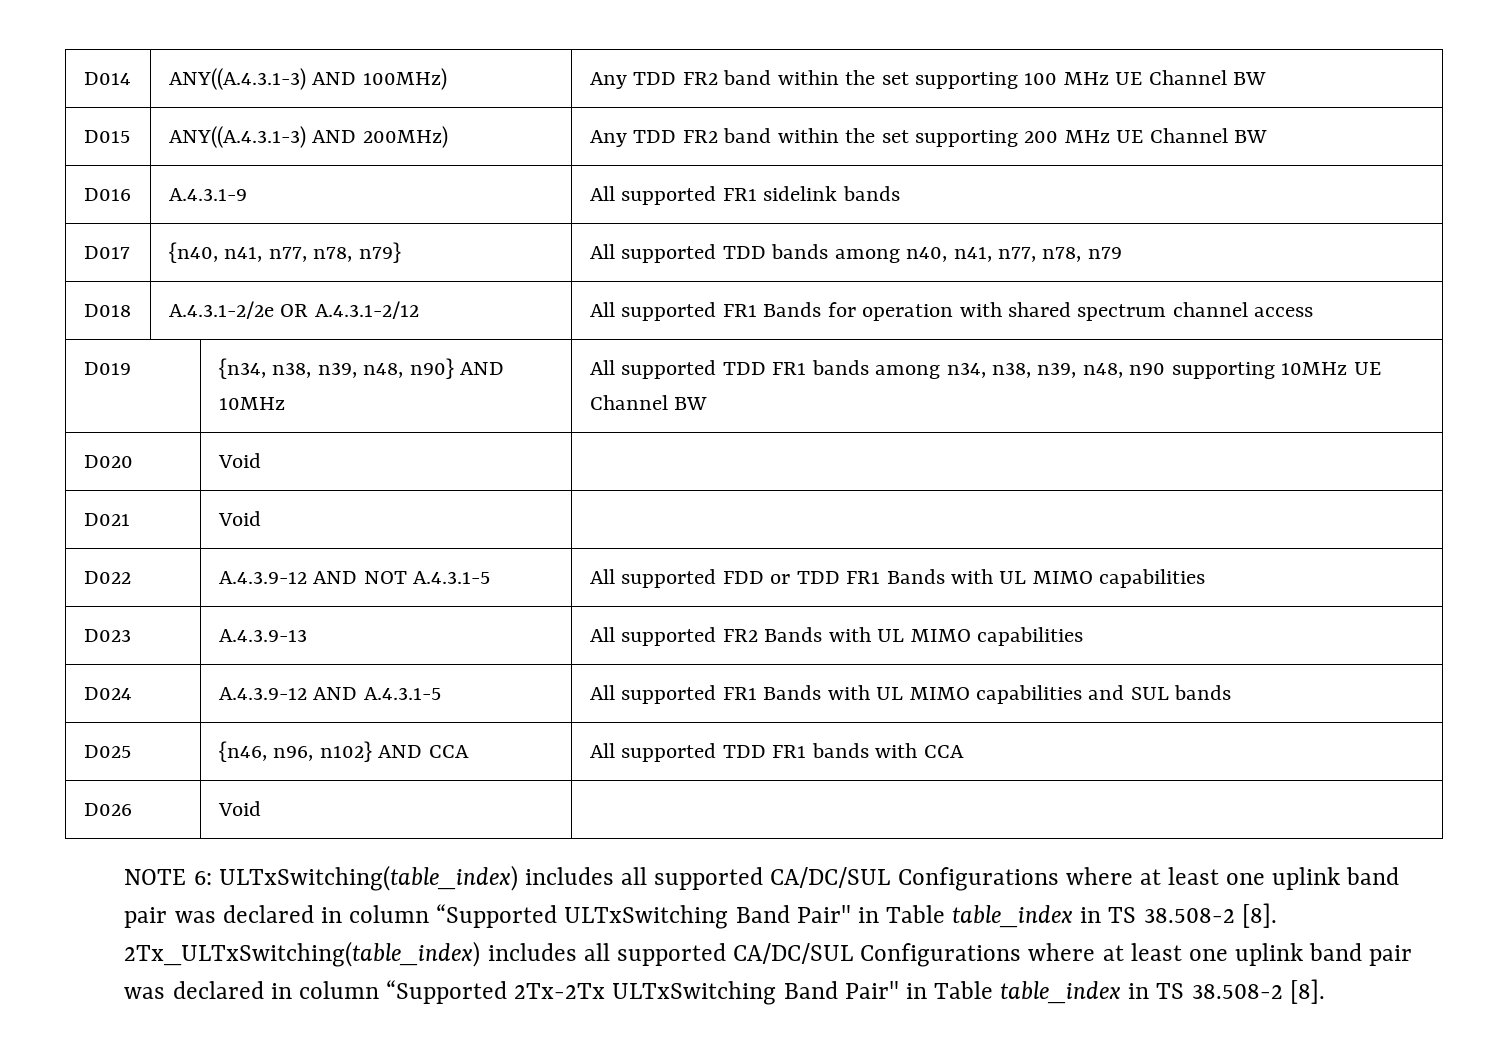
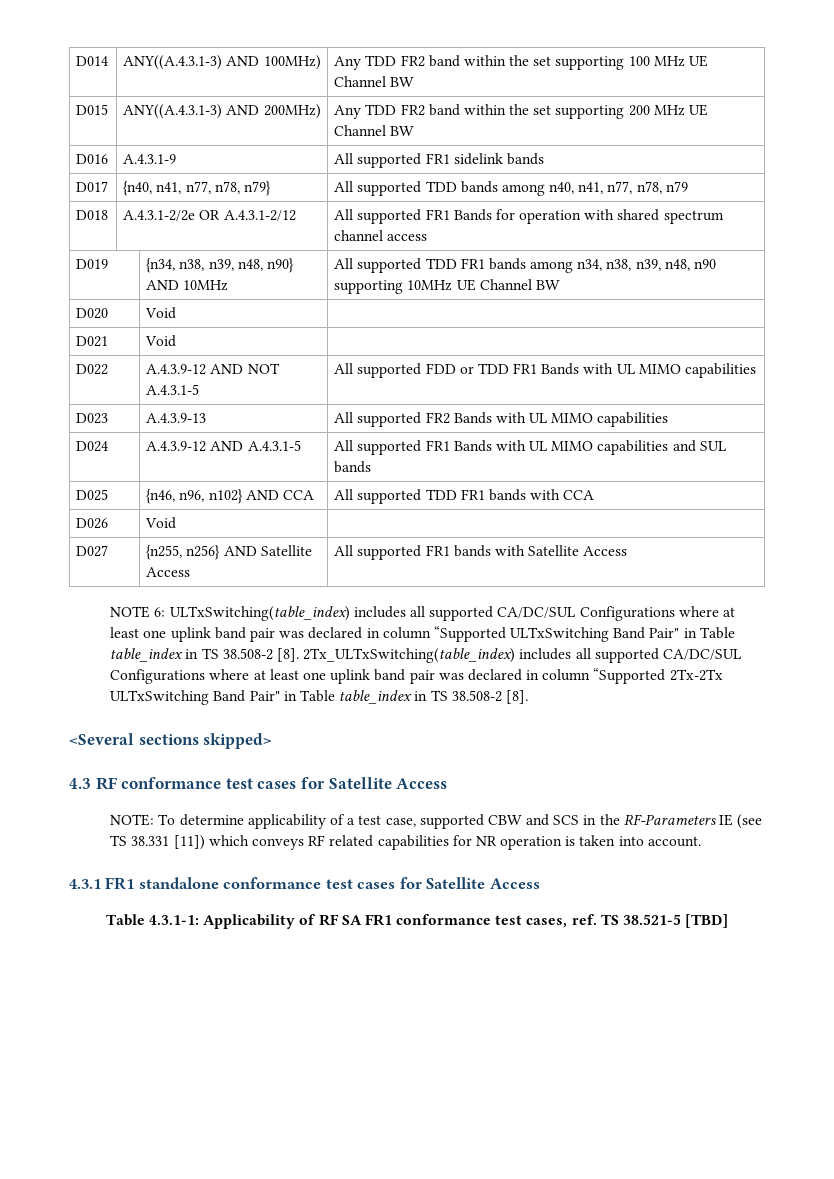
(261, 808) none -> [76,545,109,557] [146,545,312,560] [146,567,191,577] [334,545,628,560] // D027 | {n255, n256} AND Satellite Access | All supported FR1 bands with Satellite Access
(1325, 991) none -> [69,733,273,749] [69,777,448,790] [110,814,763,829] [110,835,701,850] [69,877,540,890] [105,914,729,929] // <Several sections skipped> // 4.3 RF conformance test cases for Satellite Access // NOTE: To determine applicability of a test case, supported CBW and SCS in the RF-Parameters IE (see TS 38.331 [11]) which conveys RF related capabilities for NR operation is taken into account. // 4.3.1 FR1 standalone conformance test cases for Satellite Access // Table 4.3.1-1: Applicability of RF SA FR1 conformance test cases, ref. TS 38.521-5 [TBD]

